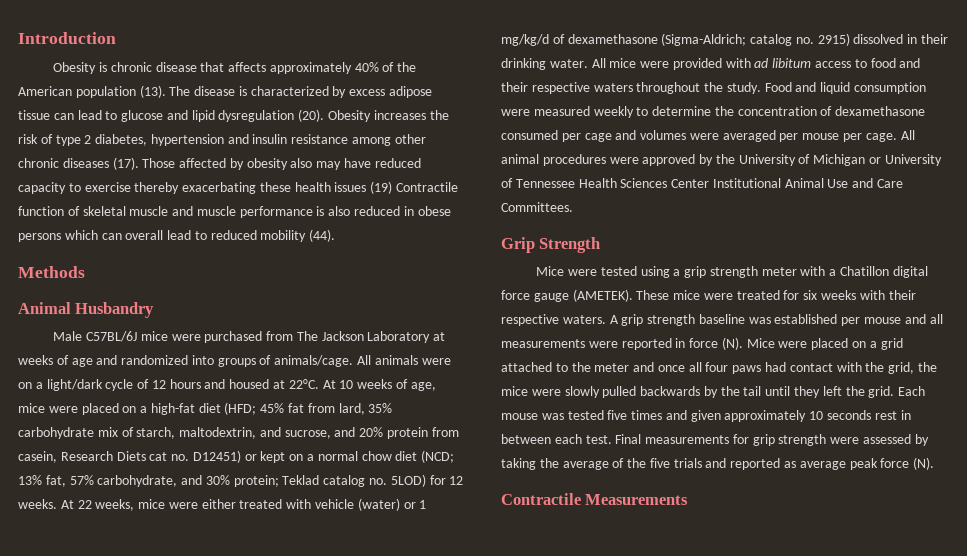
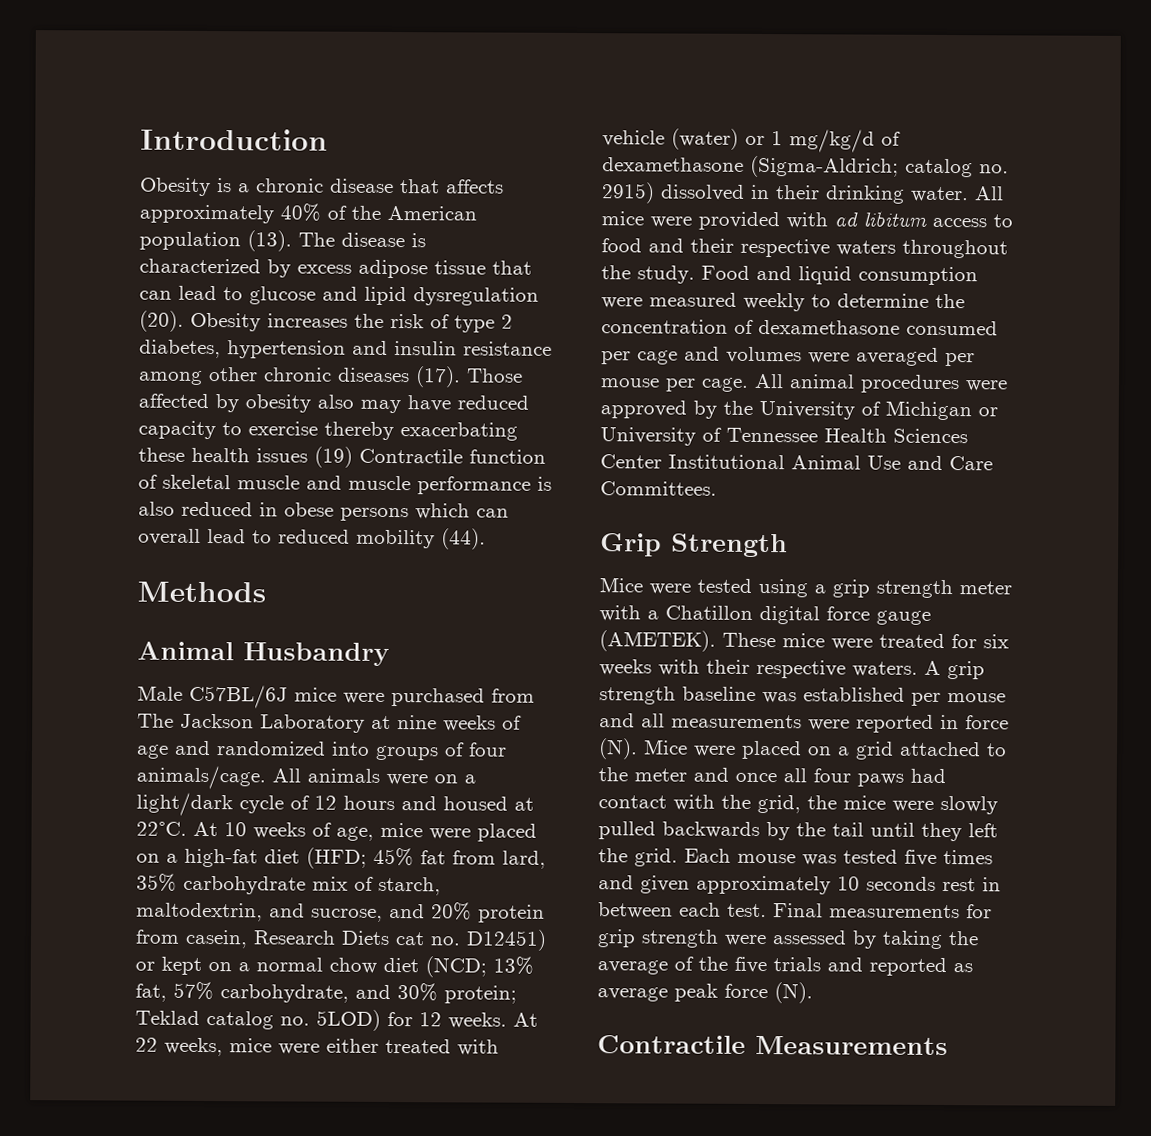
(107, 67) none -> [238,183,250,193] a
(50, 115) none -> [492,260,532,275] that
(446, 336) none -> [397,715,437,730] nine
(272, 360) none -> [468,742,507,757] four

